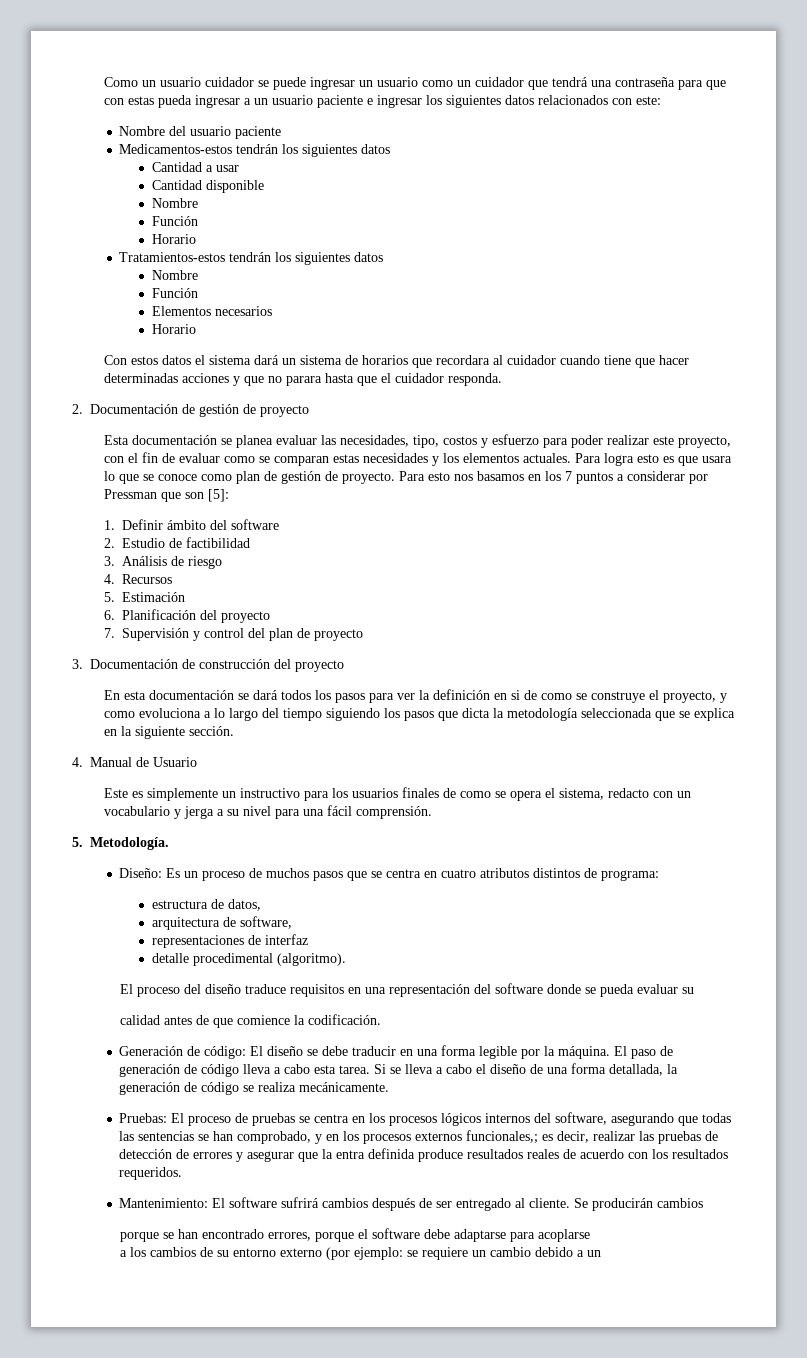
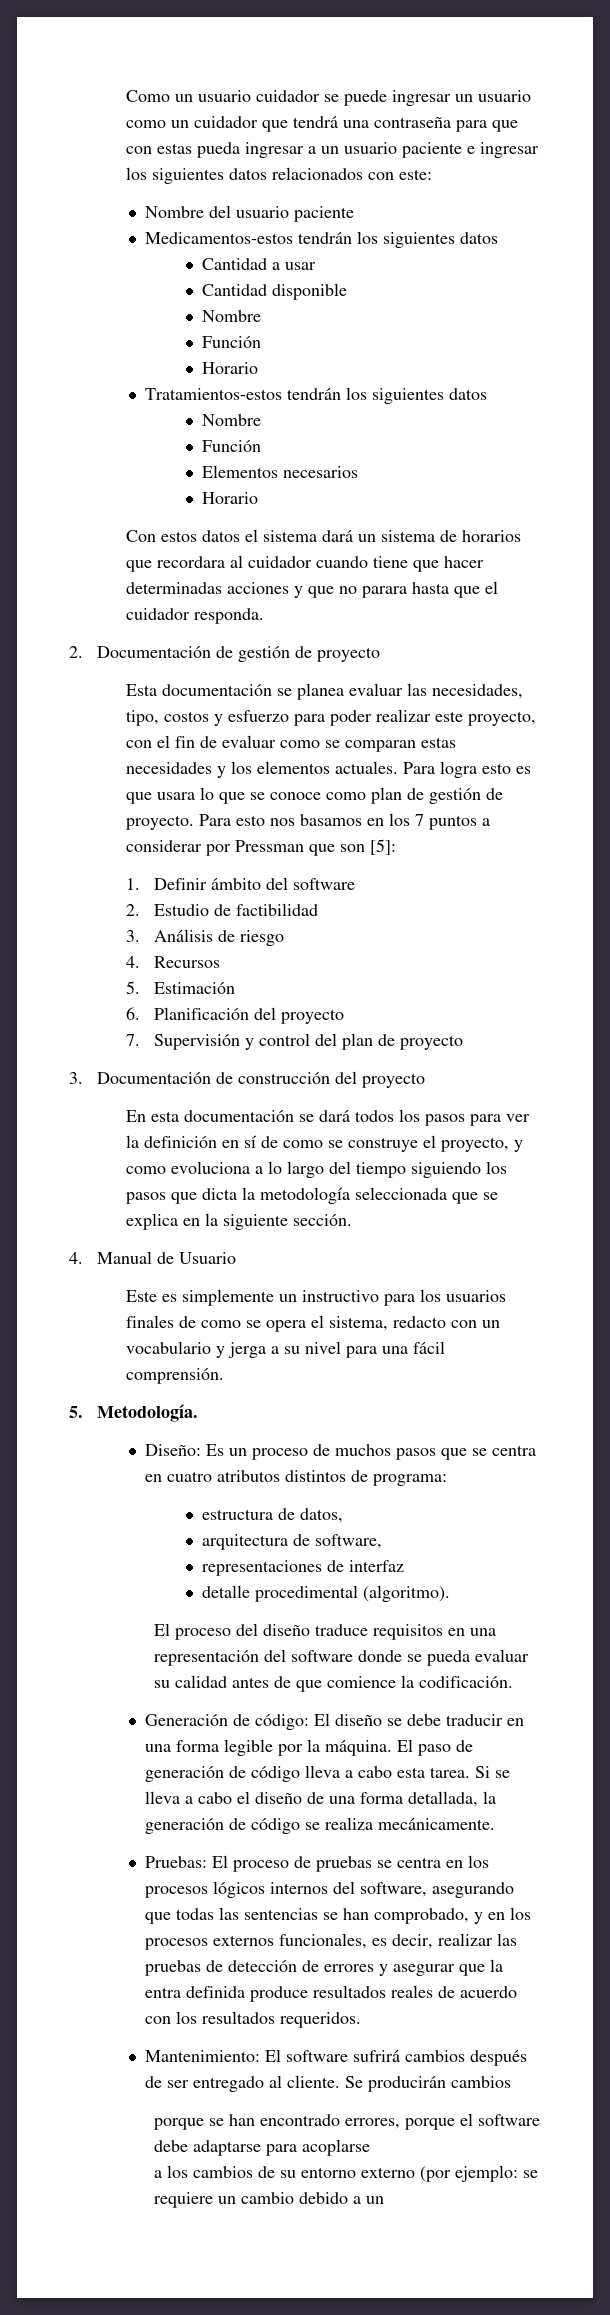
[511,690,521,700] si -> [243,1135,256,1148] sí
(695, 990) // -> (170, 1684) none
[466,1130,539,1144] funcionales,; -> [279,1933,368,1949] funcionales,

